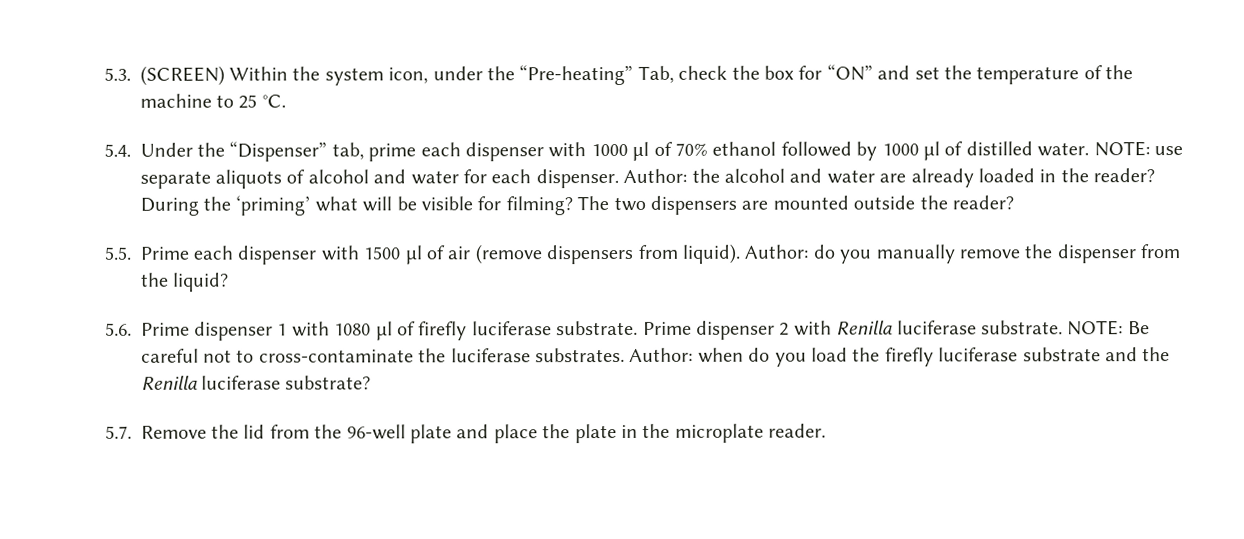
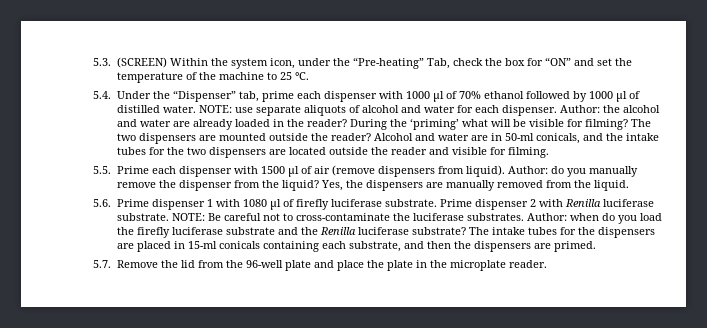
(1015, 202) none -> [373,133,659,144] [116,147,549,158] Alcohol and water are in 50-ml conicals, and the intake tubes for the two dispensers are located outside the reader and visible for filming.
(230, 282) none -> [320,180,629,191] Yes, the dispensers are manually removed from the liquid.
(372, 382) none -> [468,227,655,238] [116,241,596,252] The intake tubes for the dispensers are placed in 15-ml conicals containing each substrate, and then the dispensers are primed.

